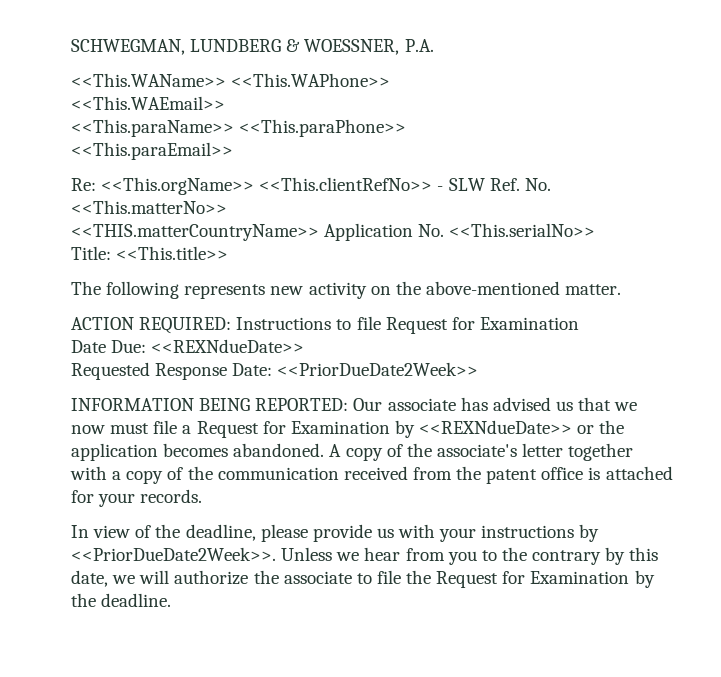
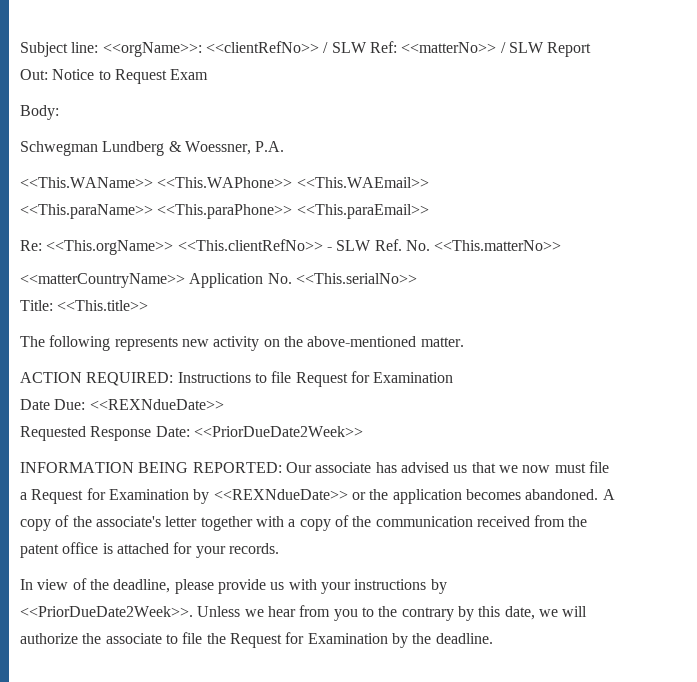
[71,39,400,55] SCHWEGMAN, LUNDBERG & WOESSNER, -> [20,41,592,57] [20,69,209,84] [20,105,59,120] [20,141,251,156] Subject line: <<orgName>>: <<clientRefNo>> / SLW Ref: <<matterNo>> / SLW Report Out: Notice to Request Exam // Body: // Schwegman Lundberg & Woessner,
(391, 80) // -> (293, 182) none
(407, 128) // -> (293, 211) none
[71,224,319,241] <<THIS.matterCountryName>> -> [20,273,185,288] <<matterCountryName>>

